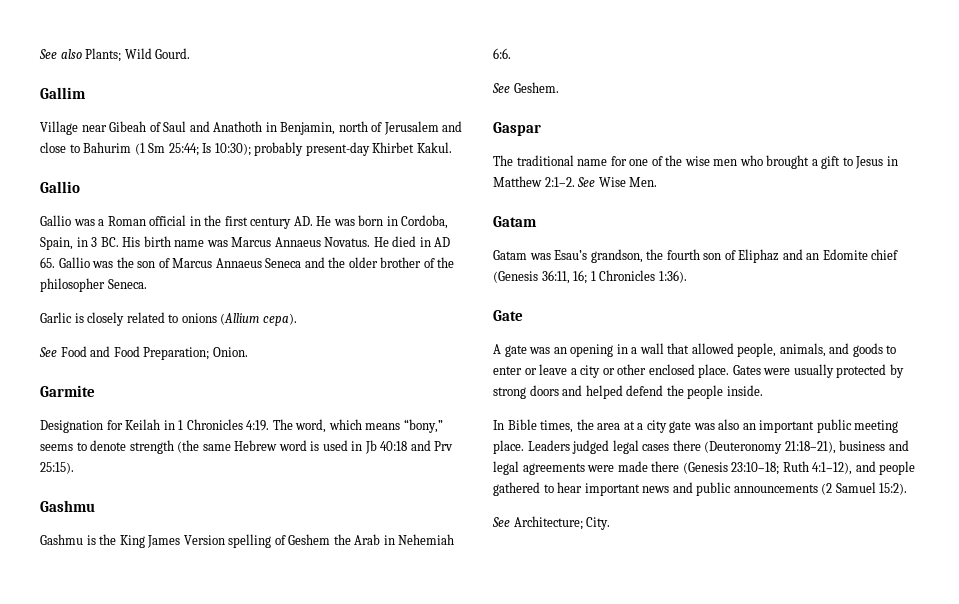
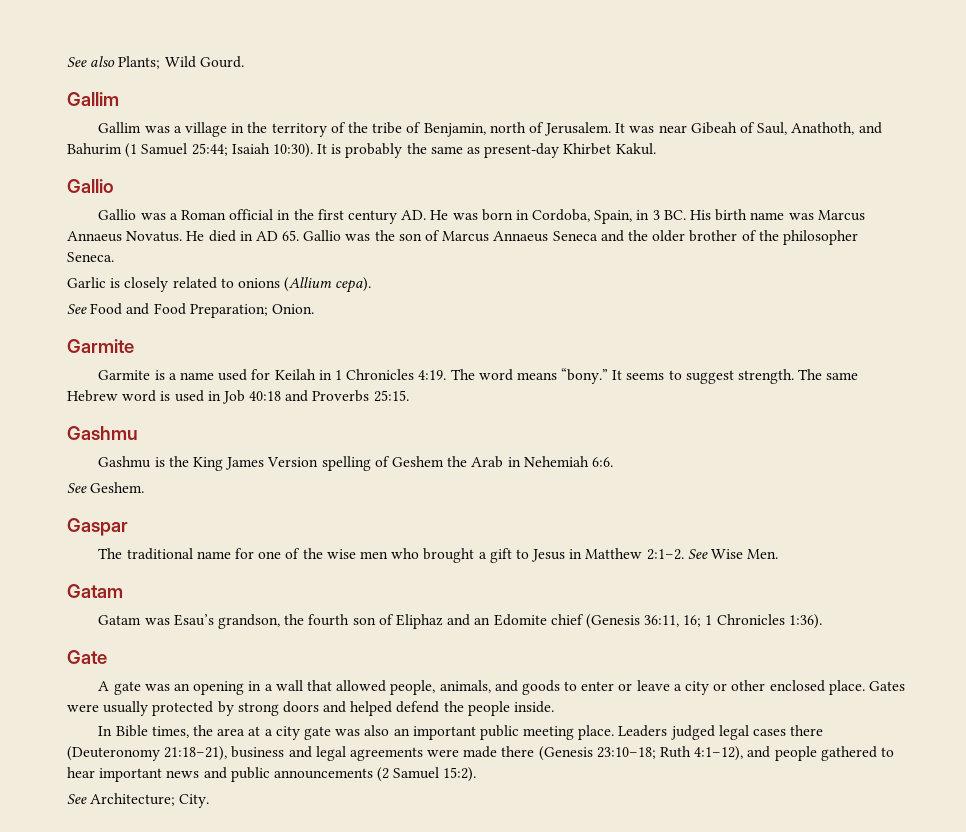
[40,121,463,135] [40,142,304,156] Village near Gibeah of Saul and Anathoth in Benjamin, north of Jerusalem and close to Bahurim (1 Sm 25:44; Is 10:30); probably -> [98,122,882,137] [67,143,481,158] Gallim was a village in the territory of the tribe of Benjamin, north of Jerusalem. It was near Gibeah of Saul, Anathoth, and Bahurim (1 Samuel 25:44; Isaiah 10:30). It is probably the same as
[40,420,103,433] Designation -> [98,369,248,381] Garmite is a name used
[295,419,443,433] [40,440,200,454] word, which means “bony,” seems to denote strength (the -> [478,368,823,384] word means “bony.” It seems to suggest strength. The
[364,440,377,454] Jb -> [221,390,245,404] Job
[434,441,454,451] [40,462,74,474] Prv 25:15). -> [312,390,409,402] Proverbs 25:15.

